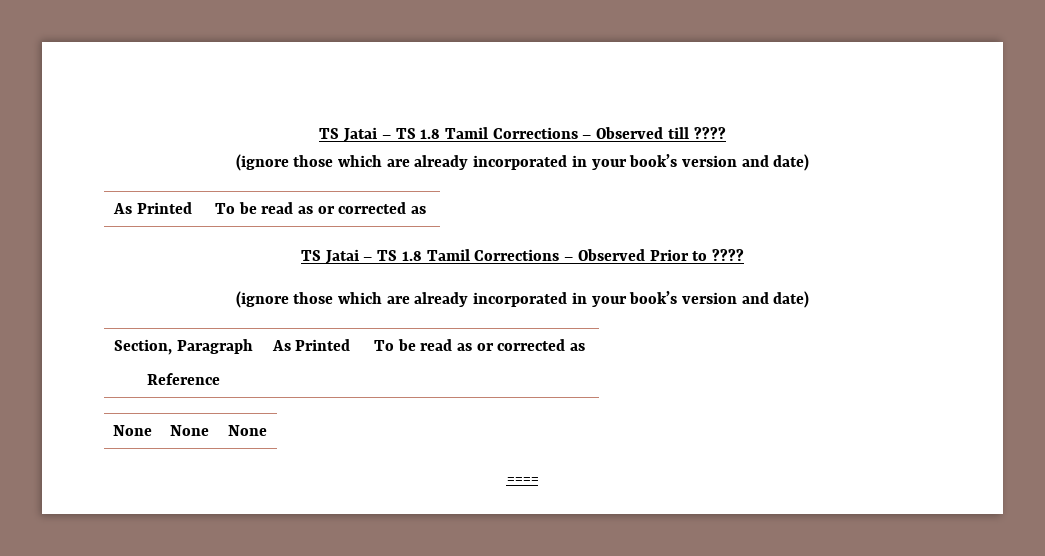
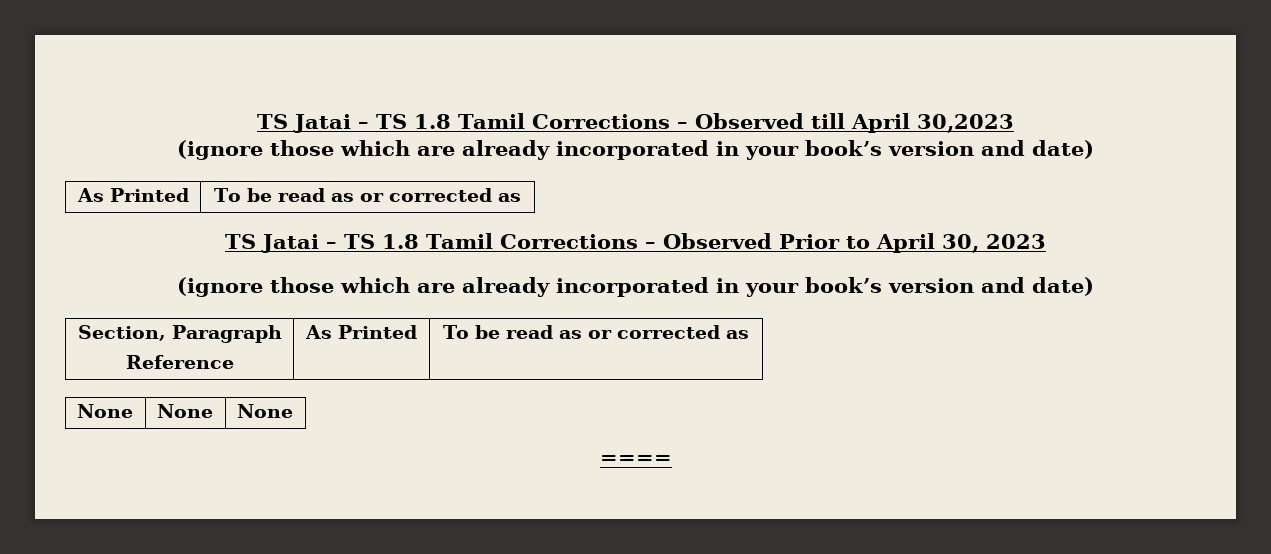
[693,127,726,139] ???? -> [851,113,1015,133] April 30,2023
[711,249,744,261] ???? -> [876,233,1047,253] April 30, 2023

